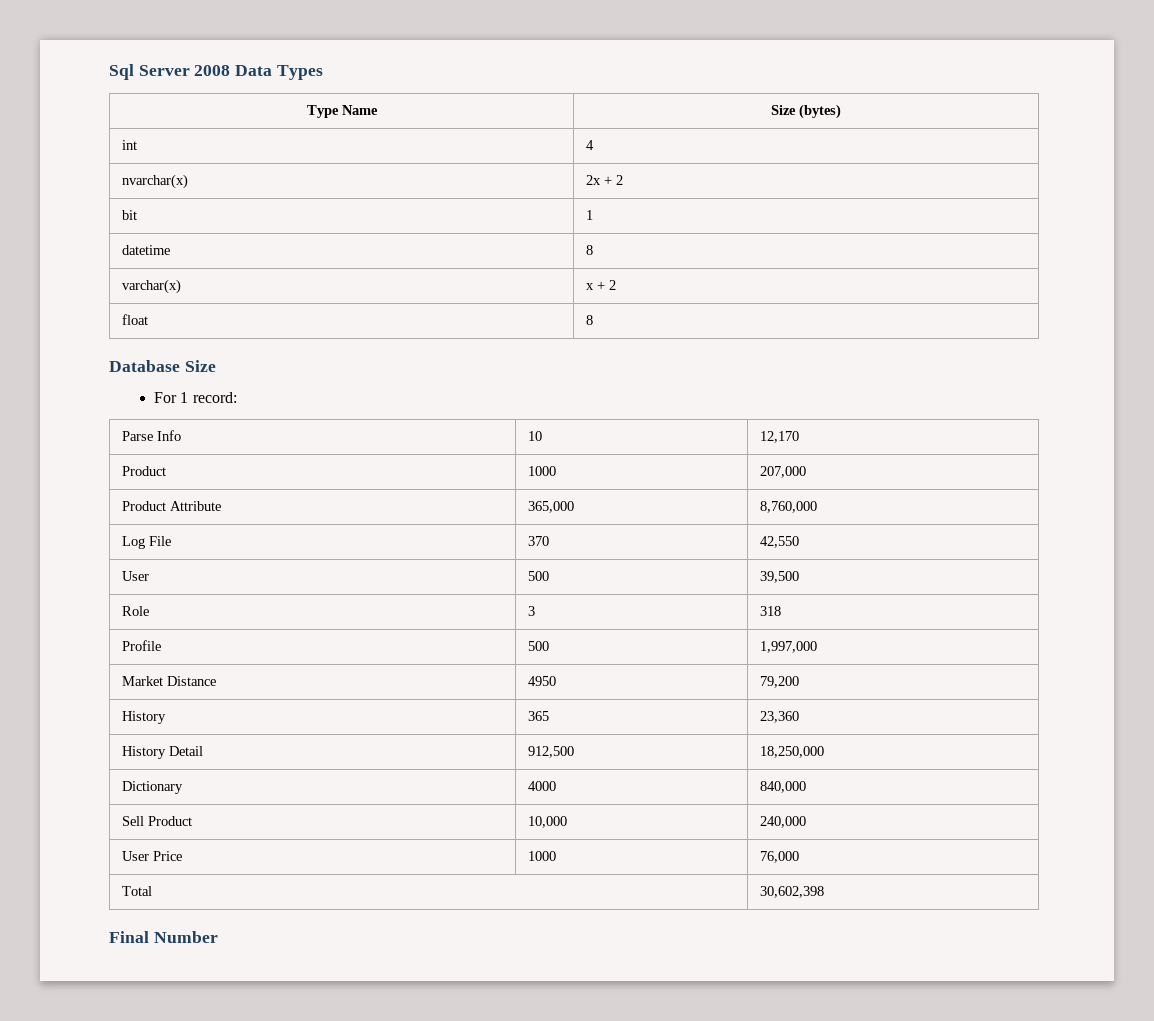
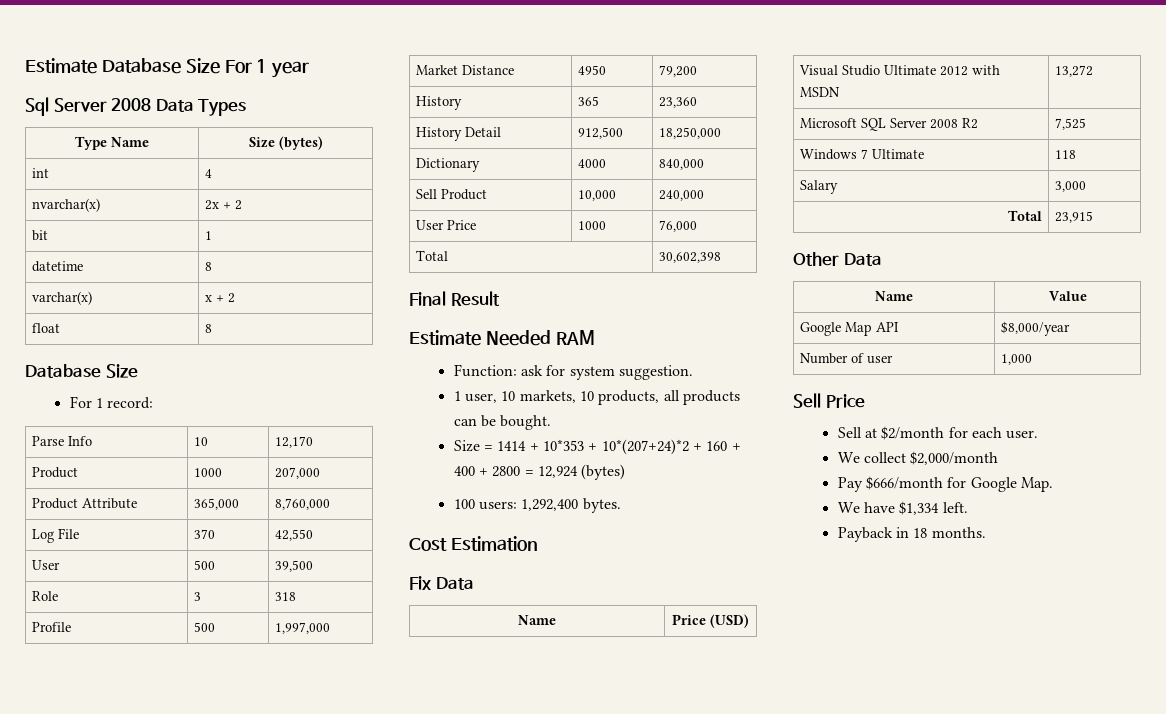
(109, 72) none -> [25,58,310,78] Estimate Database Size For 1 year //
[153,931,218,943] Number -> [450,291,500,306] [409,330,595,346] [453,364,693,380] [453,390,740,405] [453,415,552,430] [453,439,741,455] [453,464,626,480] [453,498,621,513] [409,536,538,551] [409,576,474,590] [518,615,556,625] [672,614,749,628] [799,65,1001,76] [800,87,841,97] [1055,65,1094,77] [800,118,979,131] [1055,118,1087,130] [800,149,925,160] [1055,150,1077,159] [800,180,839,194] [1055,181,1087,192] [1007,210,1042,221] [1055,211,1094,223] [793,252,882,266] [875,291,913,301] [1048,291,1087,301] [800,322,900,336] [1001,321,1071,336] [800,353,894,364] [1001,354,1033,365] [793,393,865,408] [837,426,1039,440] [837,451,999,465] [837,476,1053,492] [837,501,968,515] [837,527,986,542] Result // Estimate Needed RAM // Function: ask for system suggestion. // 1 user, 10 markets, 10 products, all products can be bought. // Size = 1414 + 10*353 + 10*(207+24)*2 + 160 + 400 + 2800 = 12,924 (bytes) // 100 users: 1,292,400 bytes. // Cost Estimation // Fix Data // Name | Price (USD) // Visual Studio Ultimate 2012 with MSDN | 13,272 // Microsoft SQL Server 2008 R2 | 7,525 // Windows 7 Ultimate | 118 // Salary | 3,000 // Total | 23,915 // Other Data // Name | Value // Google Map API | $8,000/year // Number of user | 1,000 // Sell Price // Sell at $2/month for each user. // We collect $2,000/month // Pay $666/month for Google Map. // We have $1,334 left. // Payback in 18 months.

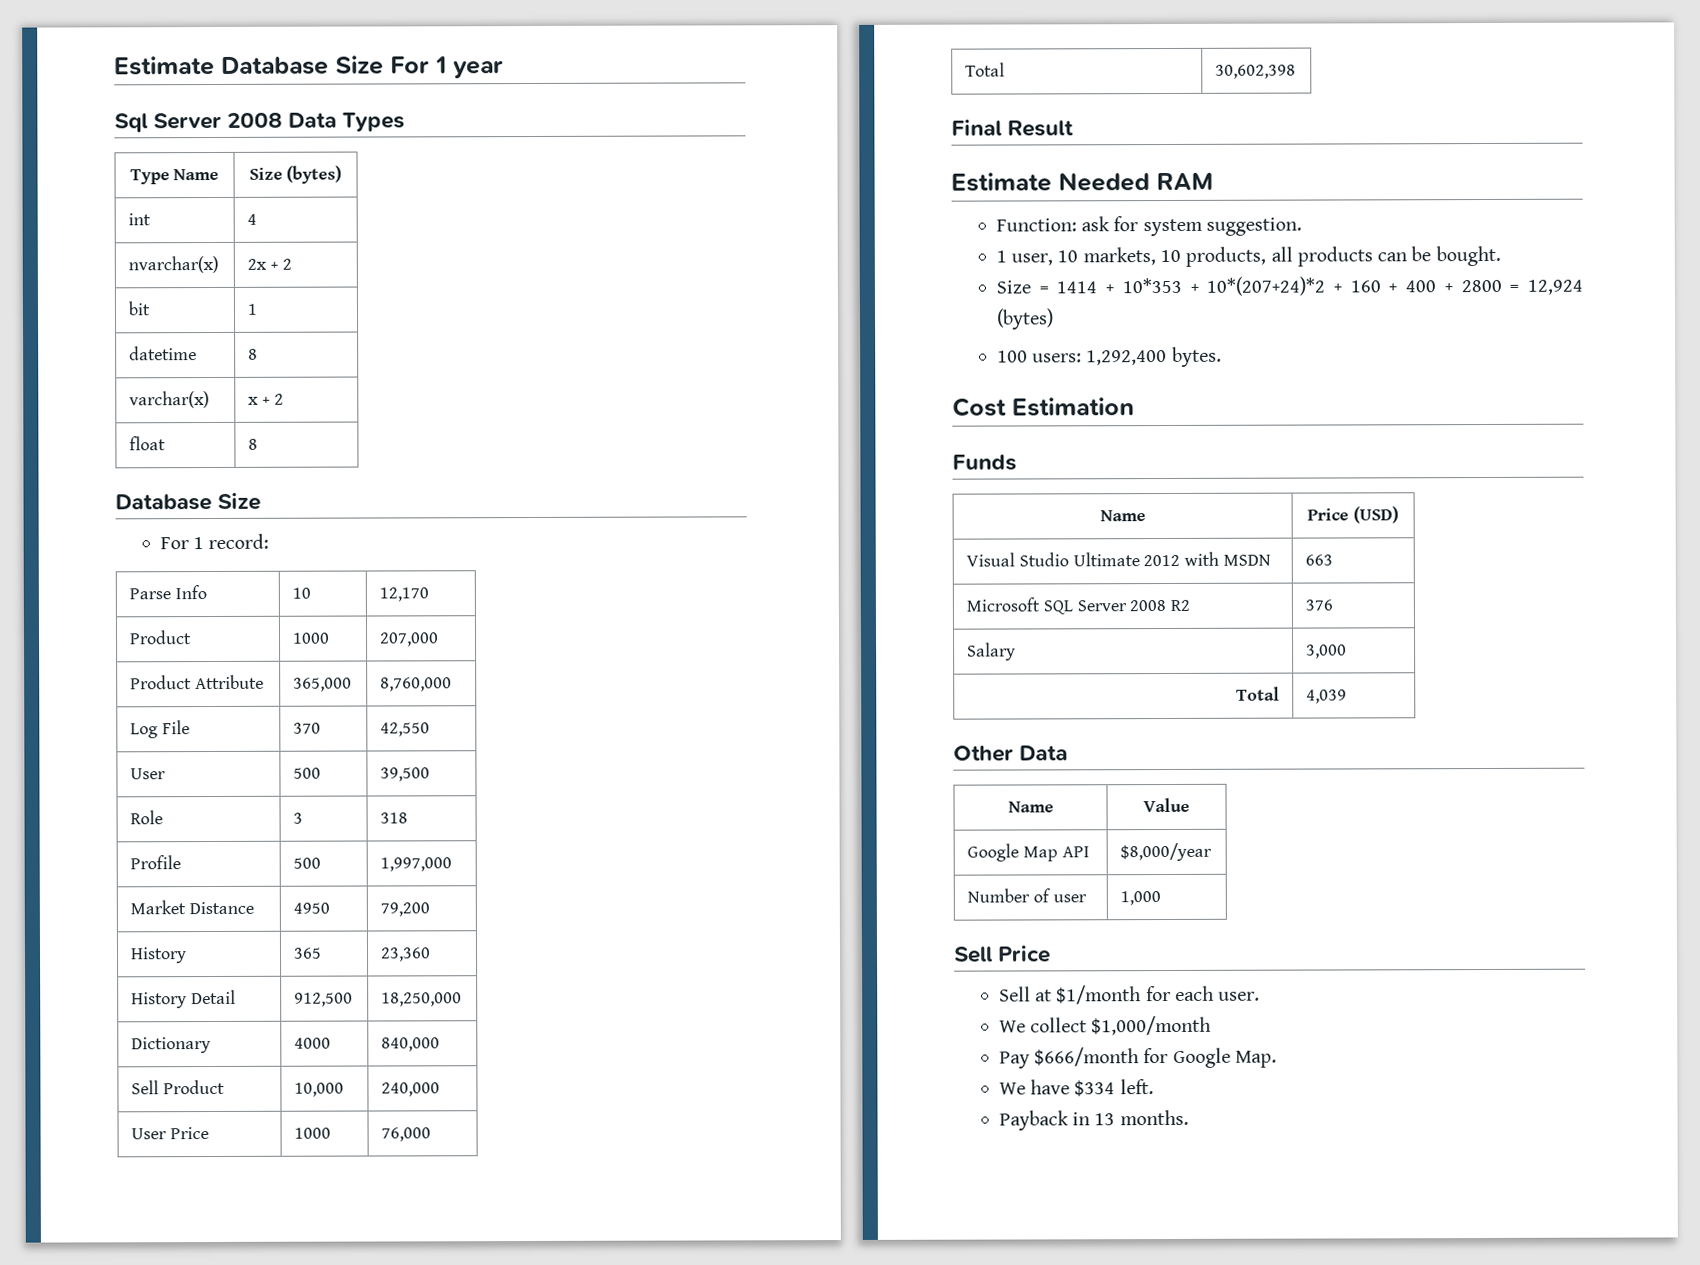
[409,576,474,590] Fix Data -> [952,454,1017,471] Funds
[1055,65,1094,77] 13,272 -> [1305,554,1334,566] 663
[1055,118,1087,130] [800,149,925,160] [1055,150,1077,159] 7,525 // Windows 7 Ultimate | 118 -> [1305,599,1334,611] 376
[1055,211,1094,223] 23,915 -> [1306,689,1348,704] 4,039
[881,426,945,440] $2/month -> [1056,985,1142,1005] $1/month
[910,451,999,465] $2,000/month -> [1091,1015,1212,1036] $1,000/month
[899,501,940,515] $1,334 -> [1074,1080,1116,1097] $334
[913,528,928,538] 18 -> [1094,1113,1116,1126] 13

